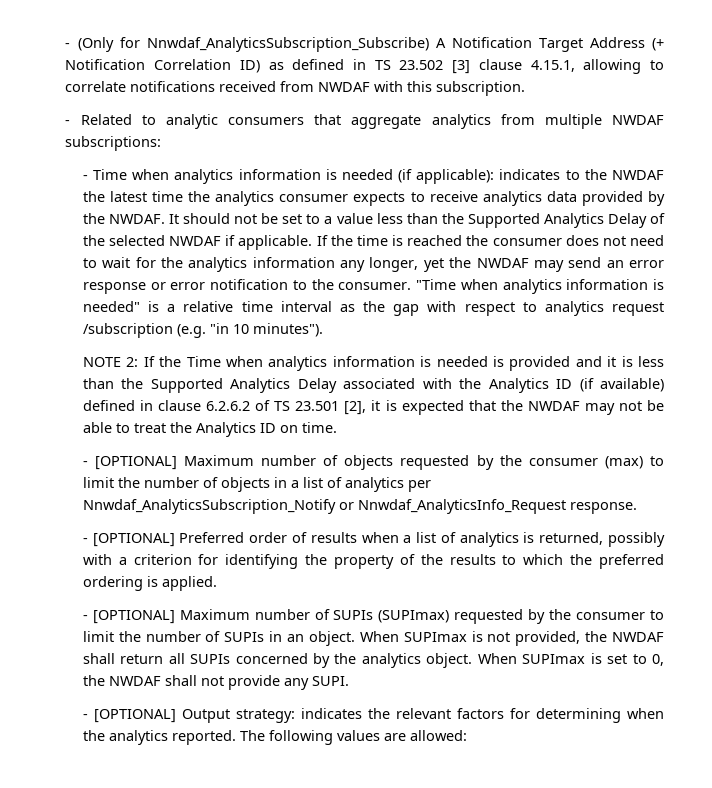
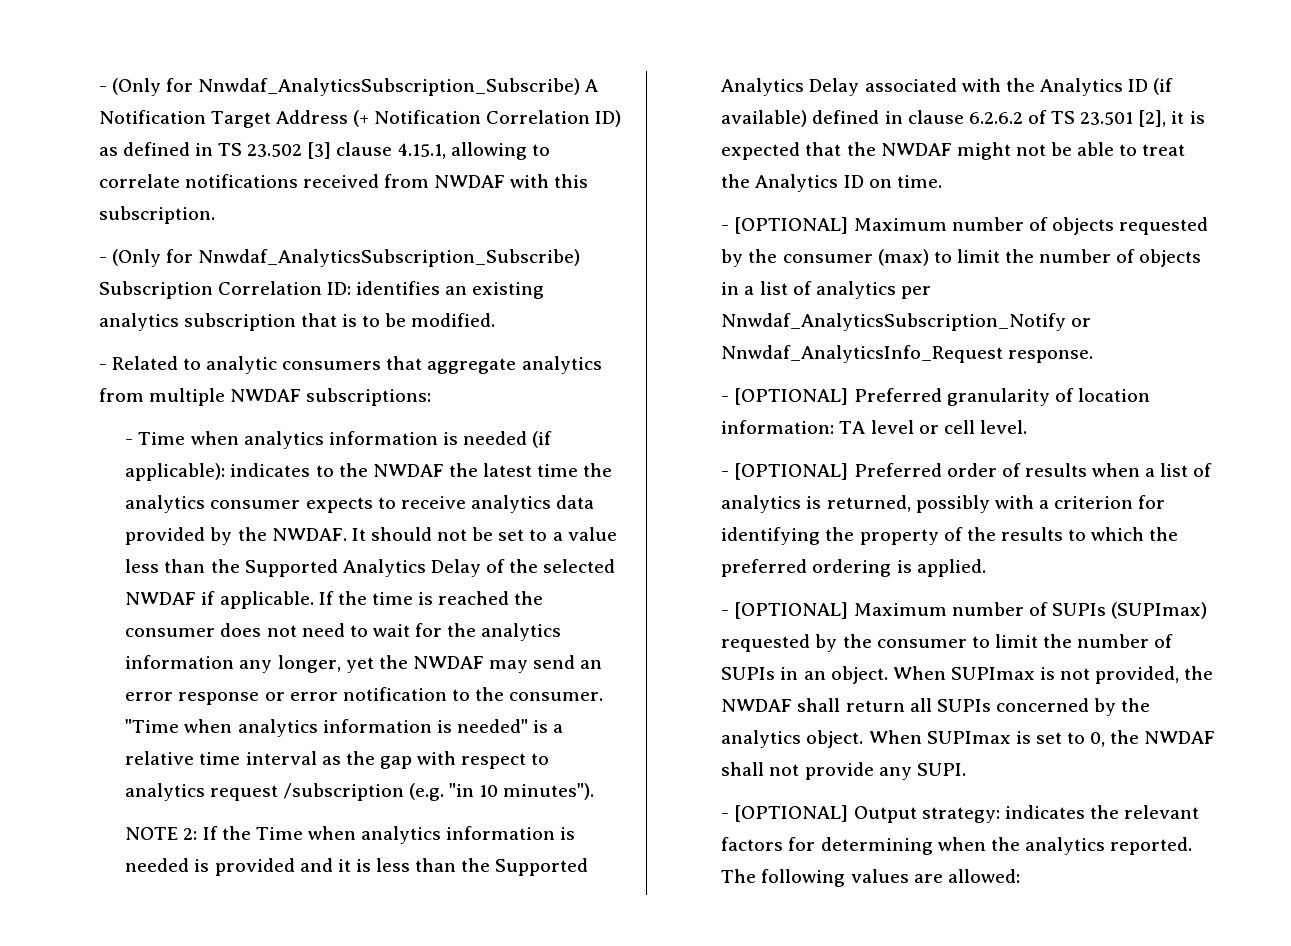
(526, 88) none -> [98,249,581,267] [98,281,545,299] [98,313,496,331] // - (Only for Nnwdaf_AnalyticsSubscription_Subscribe) Subscription Correlation ID: identifies an existing analytics subscription that is to be modified.
[584,403,615,415] may -> [956,142,1011,160] might
(637, 508) none -> [721,388,1150,406] [721,420,1027,434] // - [OPTIONAL] Preferred granularity of location information: TA level or cell level.

